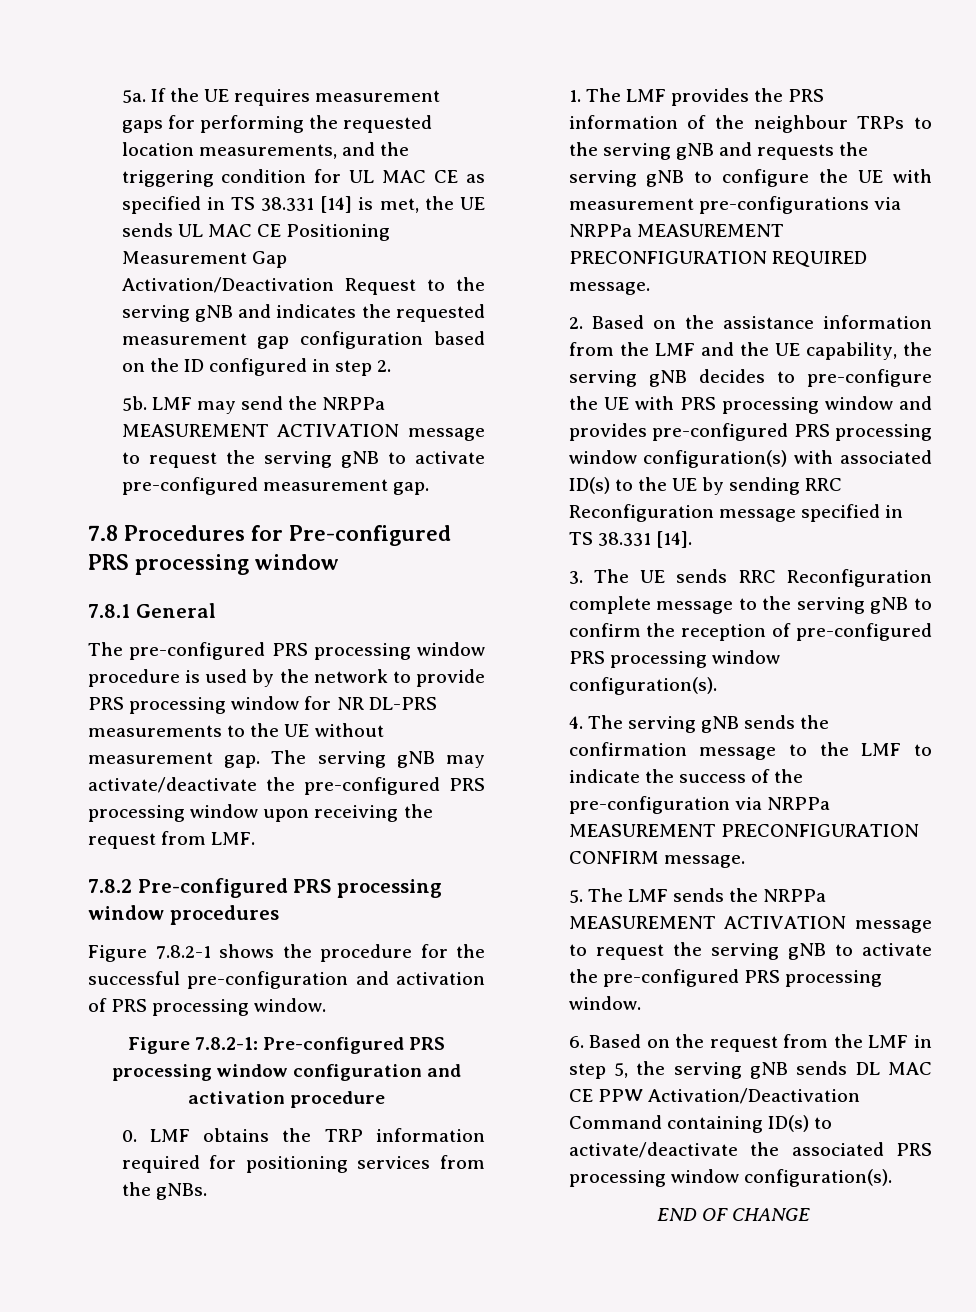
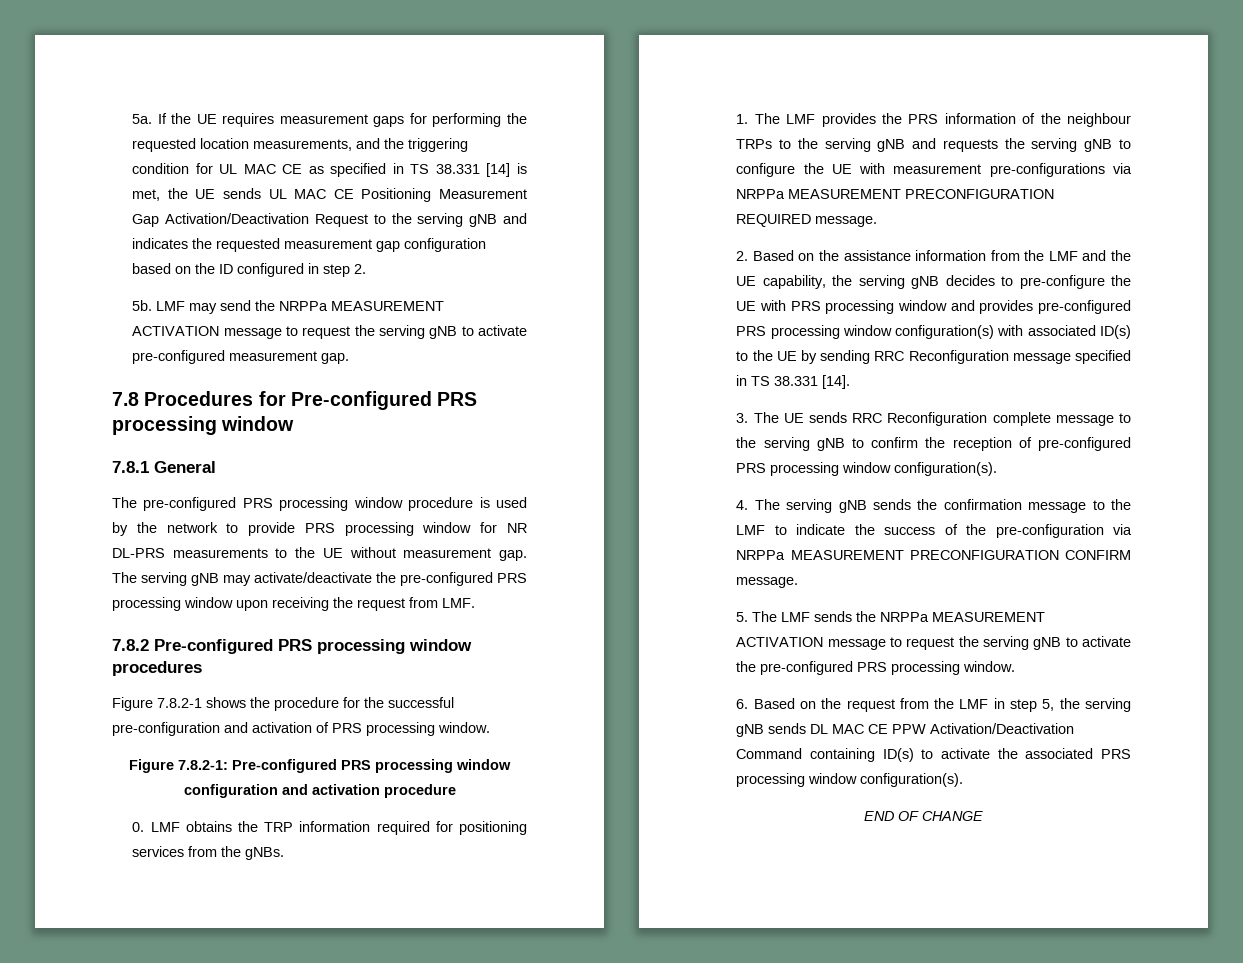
[568,1142,738,1158] activate/deactivate -> [940,748,990,759] activate

